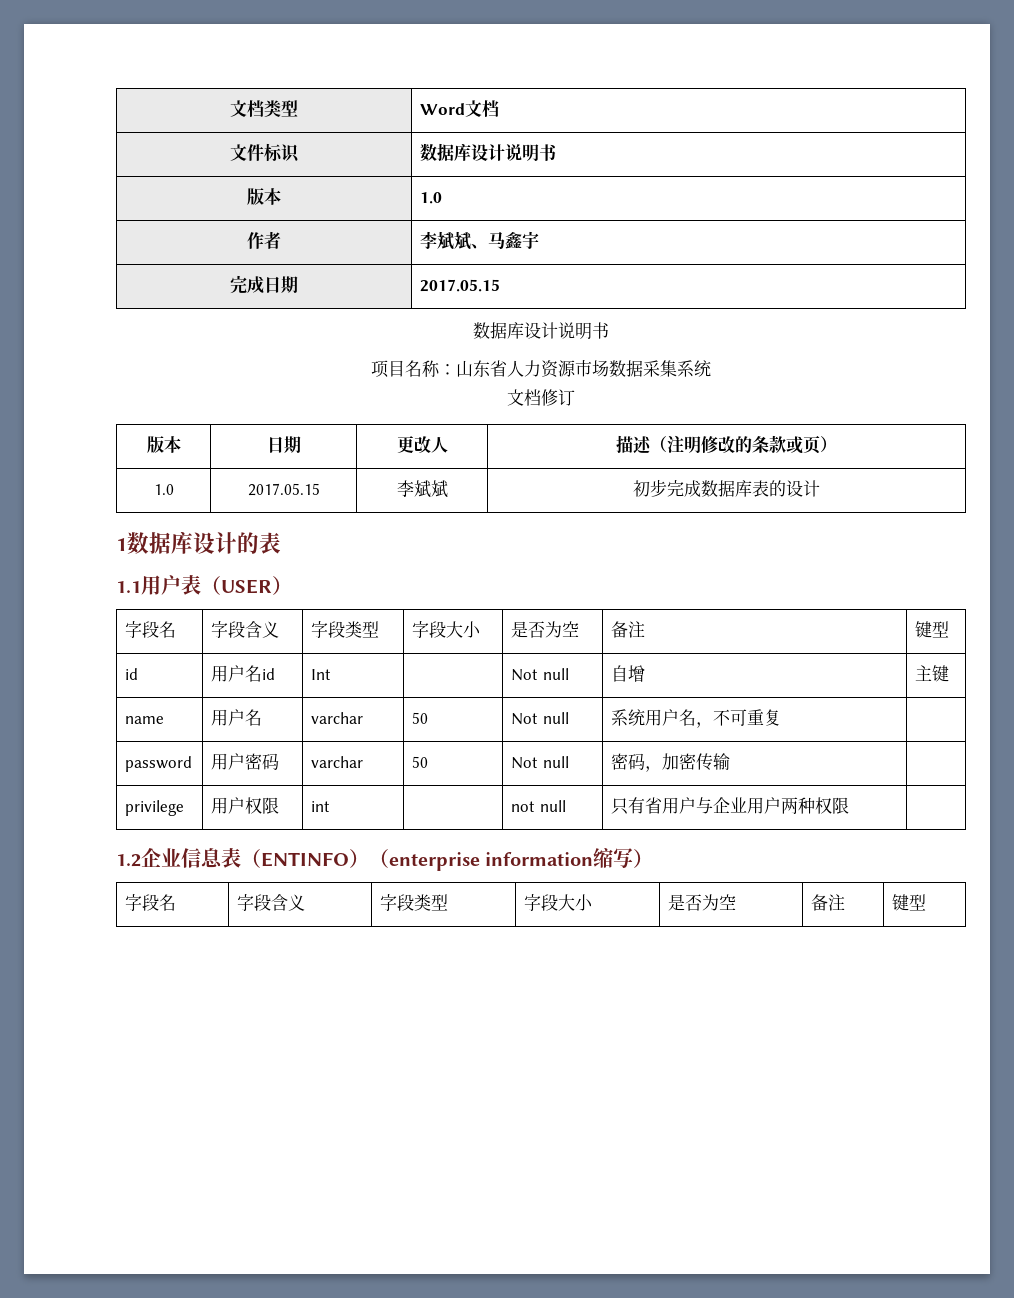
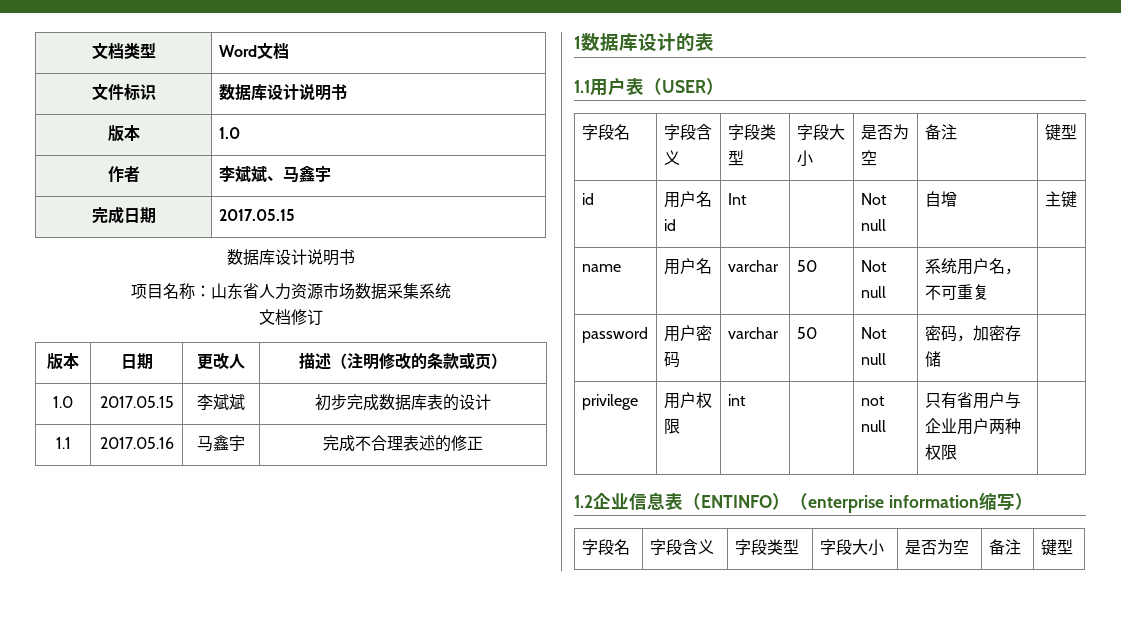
(820, 488) none -> [55,437,71,449] [99,437,174,449] [197,435,245,452] [323,435,483,452] // 1.1 | 2017.05.16 | 马鑫宇 | 完成不合理表述的修正
[696,753,731,771] 传输 -> [1004,325,1021,341] [924,351,941,367] 存储

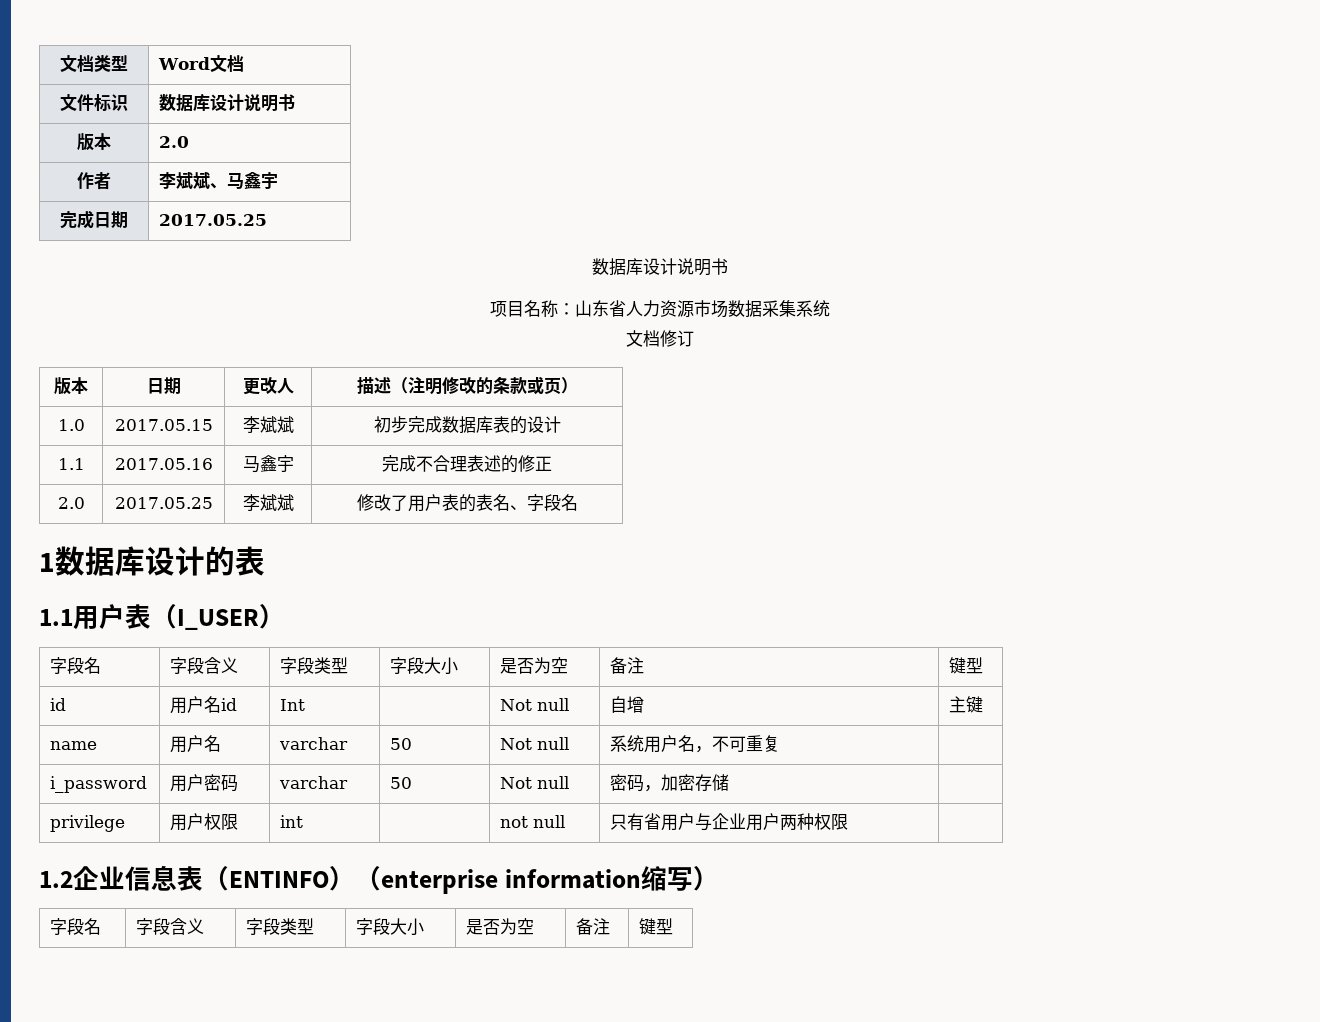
[218,127,240,139] 1.0 -> [159,136,190,148] 2.0
[218,209,295,221] 2017.05.15 -> [159,214,268,226] 2017.05.25
(483, 443) none -> [57,497,85,509] [114,497,213,509] [242,494,294,511] [356,494,578,512] // 2.0 | 2017.05.25 | 李斌斌 | 修改了用户表的表名、字段名
[662,80,706,93] USER -> [177,609,259,630] I_USER
[581,327,648,343] password -> [50,776,148,793] i_password

